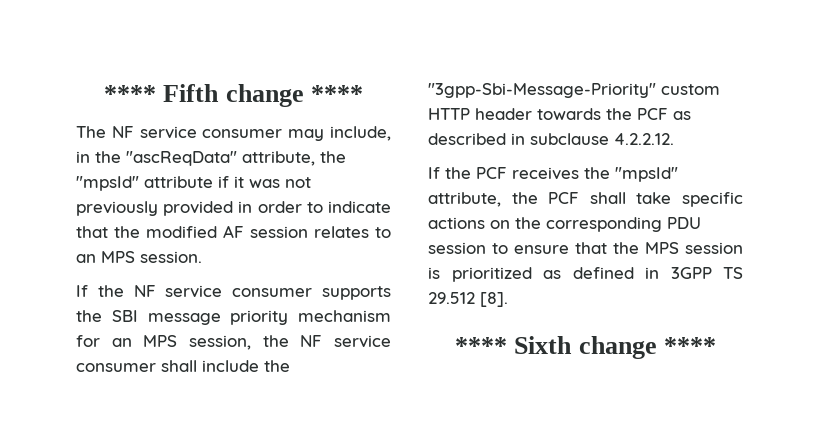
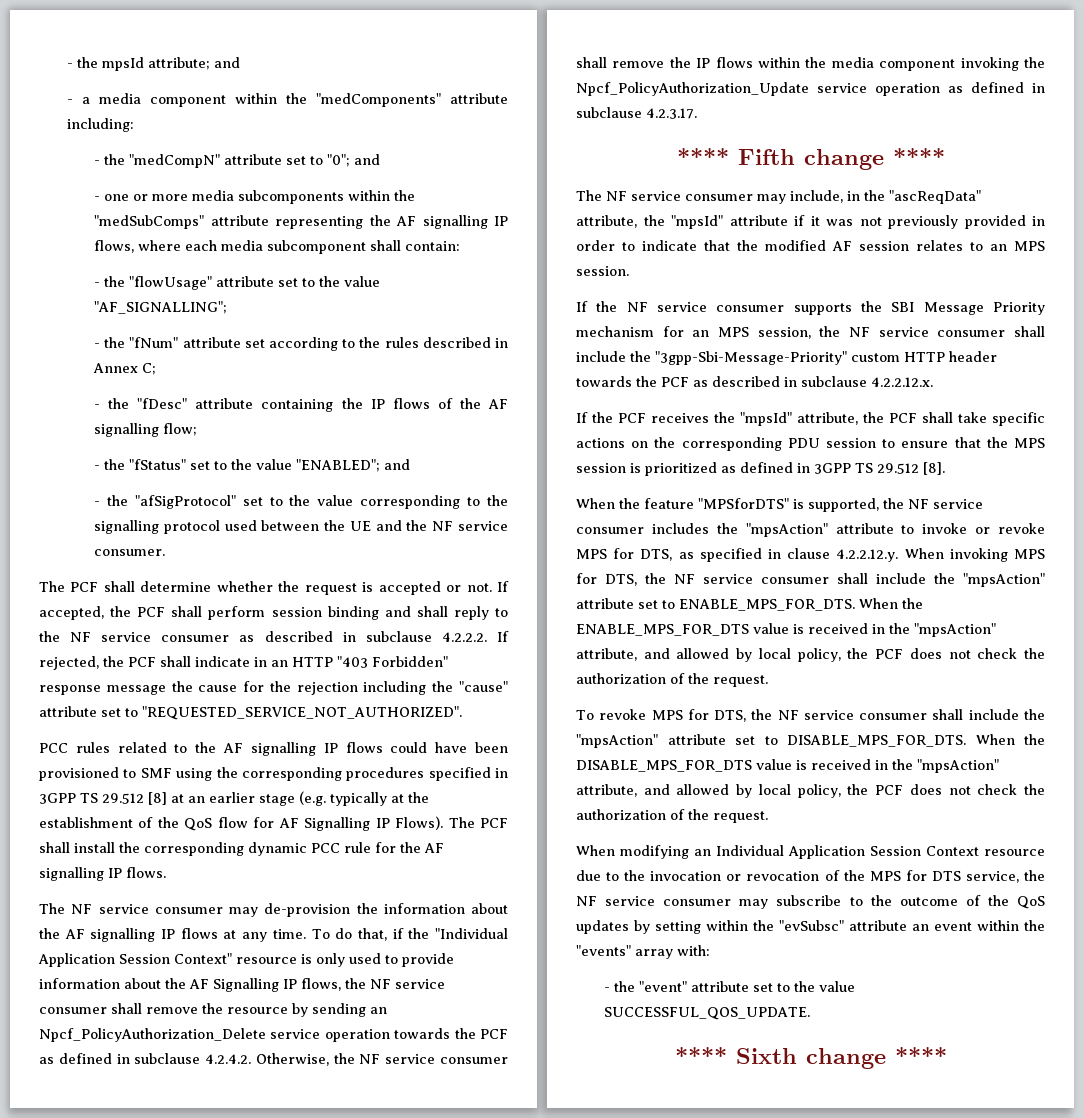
(104, 93) none -> [66,57,240,71] [66,93,508,107] [66,118,134,132] [94,154,381,168] [94,190,416,204] [94,215,508,229] [94,240,461,254] [94,276,381,290] [94,301,228,314] [94,337,508,351] [93,363,157,375] [94,398,508,412] [94,423,198,437] [94,459,411,472] [94,495,508,509] [94,520,509,534] [94,549,166,556] [39,581,509,595] [39,606,509,620] [39,631,509,642] [39,656,448,670] [39,681,508,695] [39,706,462,720] [39,742,508,756] [39,767,508,781] [39,791,429,806] [39,816,508,831] [39,842,444,856] [39,867,166,881] [39,903,508,917] [39,928,509,942] [38,953,454,967] [39,978,445,992] [39,1003,387,1017] [39,1028,508,1042] [39,1053,508,1066] [576,57,1045,71] [576,82,1045,96] [576,107,697,119] - the mpsId attribute; and // - a media component within the "medComponents" attribute including: // - the "medCompN" attribute set to "0"; and // - one or more media subcomponents within the "medSubComps" attribute representing the AF signalling IP flows, where each media subcomponent shall contain: // - the "flowUsage" attribute set to the value "AF_SIGNALLING"; // - the "fNum" attribute set according to the rules described in Annex C; // - the "fDesc" attribute containing the IP flows of the AF signalling flow; // - the "fStatus" set to the value "ENABLED"; and // - the "afSigProtocol" set to the value corresponding to the signalling protocol used between the UE and the NF service consumer. // The PCF shall determine whether the request is accepted or not. If accepted, the PCF shall perform session binding and shall reply to the NF service consumer as described in subclause 4.2.2.2. If rejected, the PCF shall indicate in an HTTP "403 Forbidden" response message the cause for the rejection including the "cause" attribute set to "REQUESTED_SERVICE_NOT_AUTHORIZED". // PCC rules related to the AF signalling IP flows could have been provisioned to SMF using the corresponding procedures specified in 3GPP TS 29.512 [8] at an earlier stage (e.g. typically at the establishment of the QoS flow for AF Signalling IP Flows). The PCF shall install the corresponding dynamic PCC rule for the AF signalling IP flows. // The NF service consumer may de-provision the information about the AF signalling IP flows at any time. To do that, if the "Individual Application Session Context" resource is only used to provide information about the AF Signalling IP flows, the NF service consumer shall remove the resource by sending an Npcf_PolicyAuthorization_Delete service operation towards the PCF as defined in subclause 4.2.4.2. Otherwise, the NF service consumer shall remove the IP flows within the media component invoking the Npcf_PolicyAuthorization_Update service operation as defined in subclause 4.2.3.17. //
[147,310,289,325] message priority -> [923,302,1045,315] Message Priority
[614,133,674,145] 4.2.2.12. -> [871,377,933,387] 4.2.2.12.x.
(508, 299) none -> [576,498,983,512] [576,523,1045,537] [576,548,1045,562] [576,573,1045,587] [576,598,923,611] [576,623,996,637] [576,648,1045,662] [576,673,768,687] [576,709,1045,722] [576,734,1045,748] [576,759,999,773] [576,784,1045,798] [576,809,768,823] [576,845,1045,859] [576,870,1045,883] [576,895,1045,909] [576,920,1045,934] [576,945,710,959] [603,981,855,992] [603,1007,810,1020] // When the feature "MPSforDTS" is supported, the NF service consumer includes the "mpsAction" attribute to invoke or revoke MPS for DTS, as specified in clause 4.2.2.12.y. When invoking MPS for DTS, the NF service consumer shall include the "mpsAction" attribute set to ENABLE_MPS_FOR_DTS. When the ENABLE_MPS_FOR_DTS value is received in the "mpsAction" attribute, and allowed by local policy, the PCF does not check the authorization of the request. // To revoke MPS for DTS, the NF service consumer shall include the "mpsAction" attribute set to DISABLE_MPS_FOR_DTS. When the DISABLE_MPS_FOR_DTS value is received in the "mpsAction" attribute, and allowed by local policy, the PCF does not check the authorization of the request. // When modifying an Individual Application Session Context resource due to the invocation or revocation of the MPS for DTS service, the NF service consumer may subscribe to the outcome of the QoS updates by setting within the "evSubsc" attribute an event within the "events" array with: // - the "event" attribute set to the value SUCCESSFUL_QOS_UPDATE.

